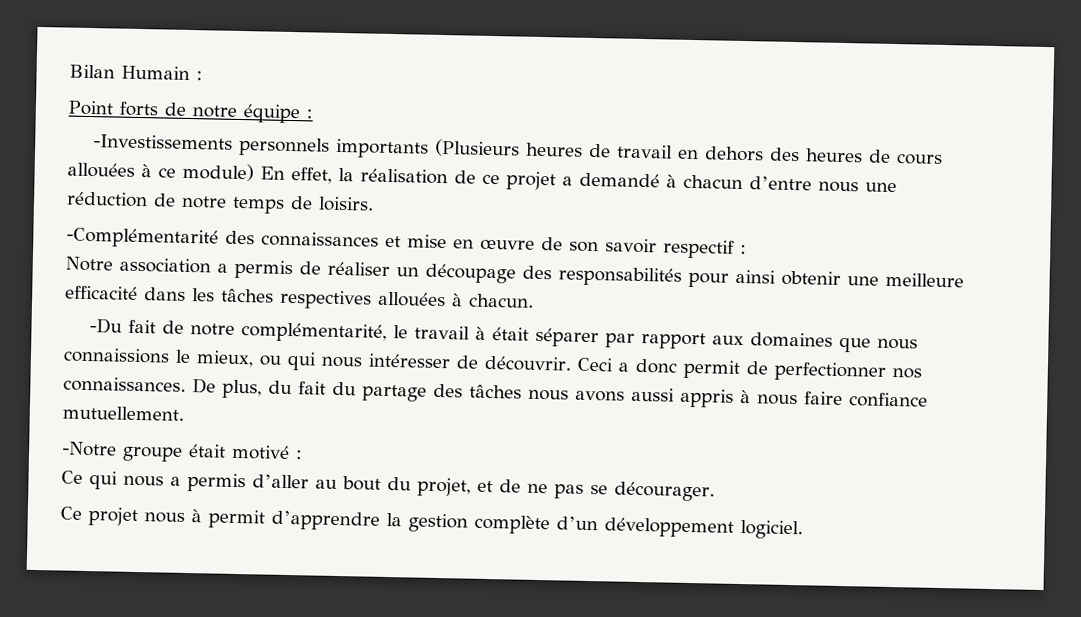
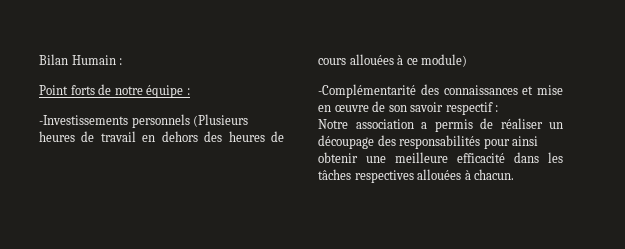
[334,138,429,159] importants -> (190, 121) none
[260,166,897,193] [66,191,374,214] En effet, la réalisation de ce projet a demandé à chacun d’entre nous une réduction de notre temps de loisirs. -> (468, 60) none
[88,318,918,353] [63,347,922,382] [63,376,928,408] [62,405,184,421] [61,441,303,462] [61,470,715,502] [60,506,803,540] // -Du fait de notre complémentarité, le travail à était séparer par rapport aux domaines que nous connaissions le mieux, ou qui nous intéresser de découvrir. Ceci a donc permit de perfectionner nos connaissances. De plus, du fait du partage des tâches nous avons aussi appris à nous faire confiance mutuellement. // -Notre groupe était motivé : // Ce qui nous a permis d’aller au bout du projet, et de ne pas se décourager. // Ce projet nous à permit d’apprendre la gestion complète d’un développement logiciel. -> (515, 174) none

